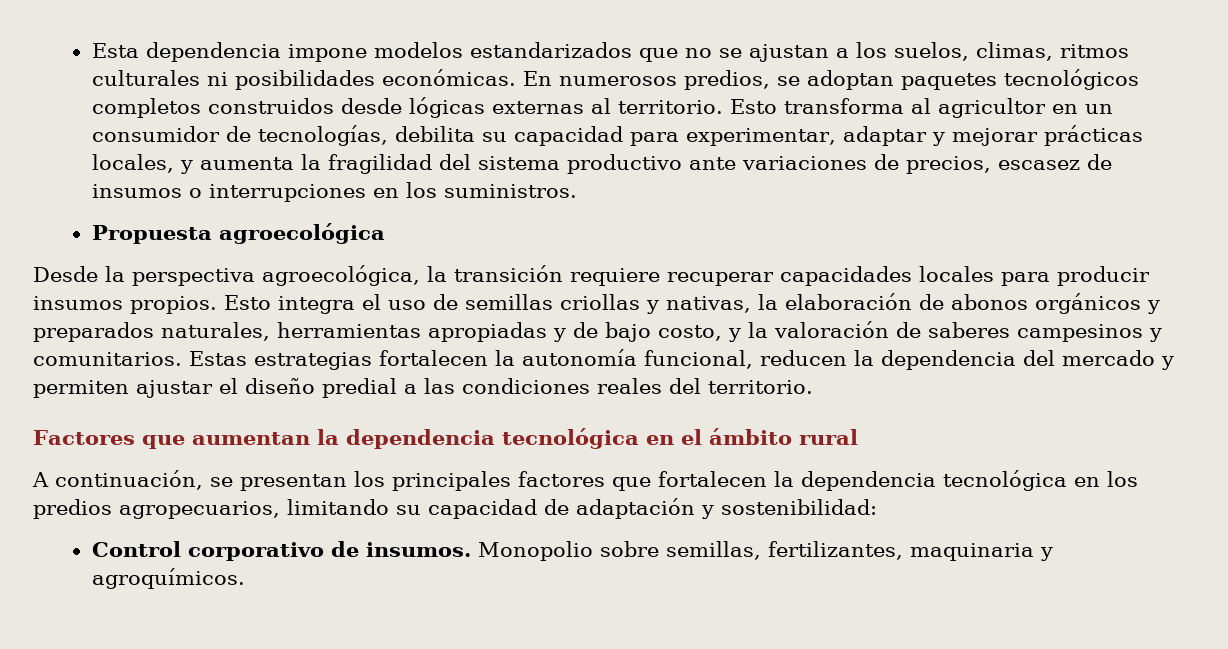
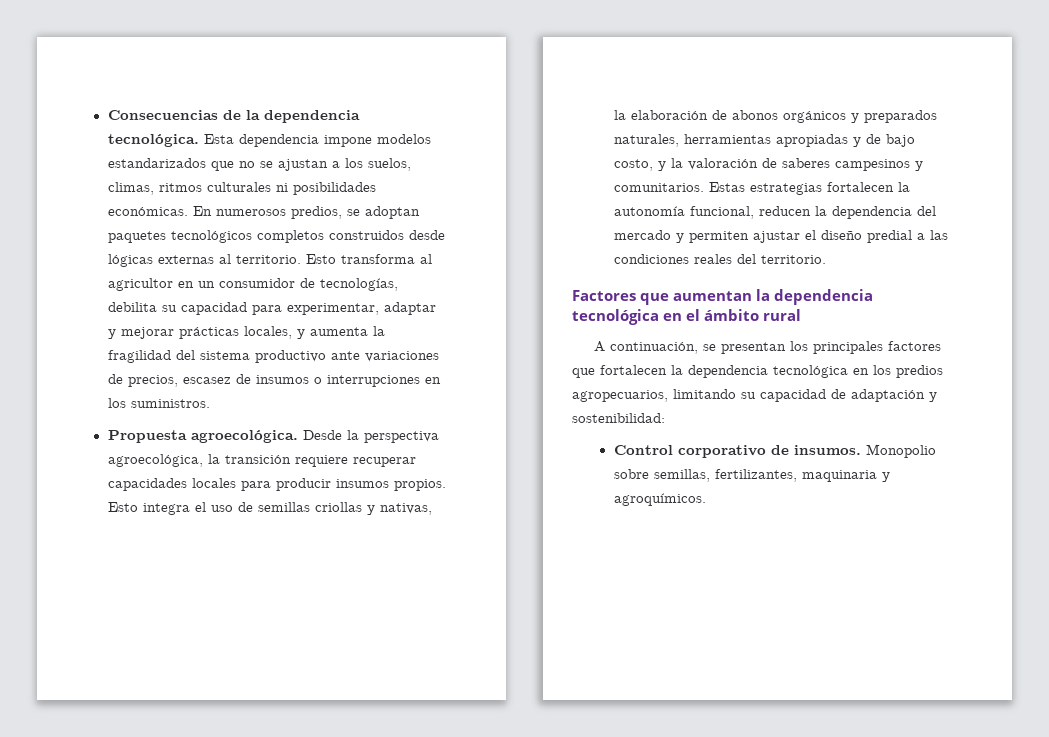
(91, 50) none -> [107,110,360,123] [107,134,199,147] Consecuencias de la dependencia tecnológica.
[218,223,385,244] agroecológica // -> [190,430,298,443] agroecológica.

